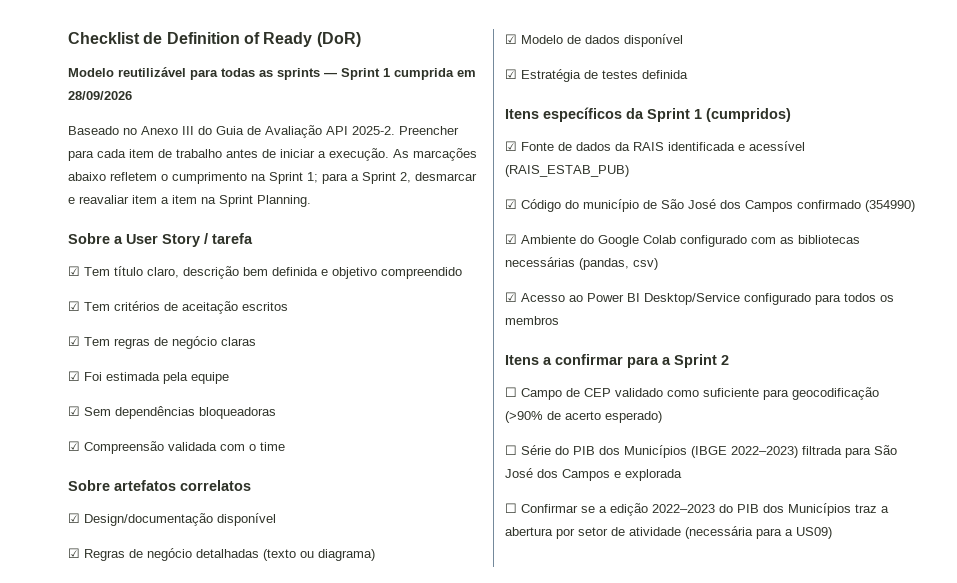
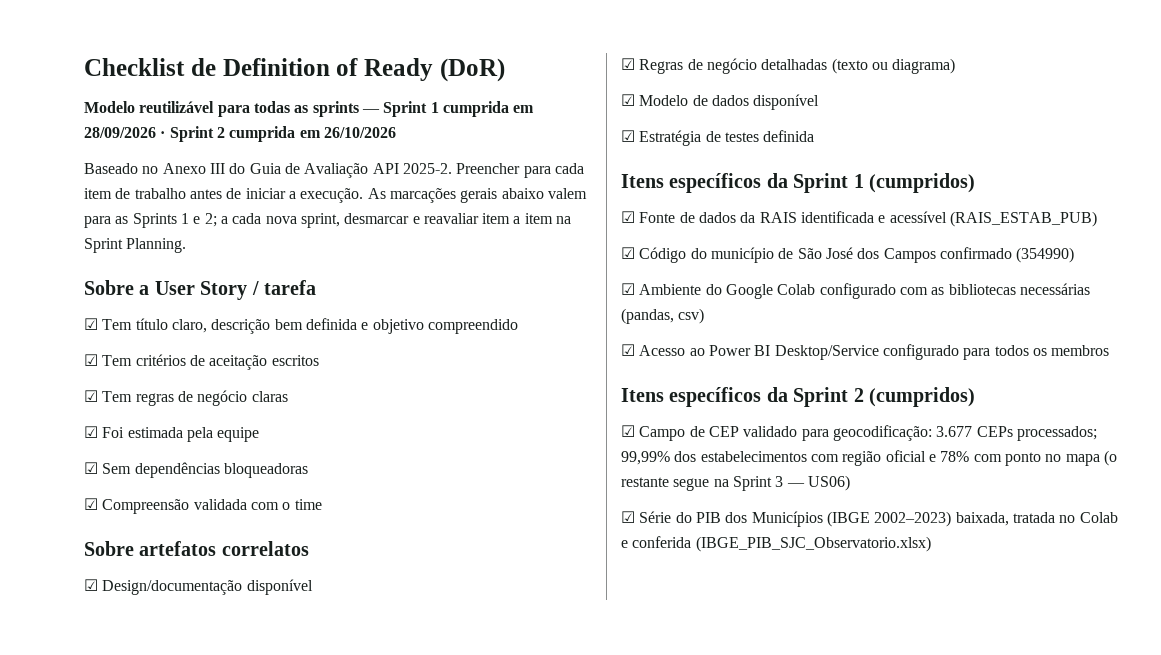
(132, 95) none -> [160,126,396,142] · Sprint 2 cumprida em 26/10/2026
[68,172,411,184] abaixo refletem o cumprimento na Sprint 1; para a Sprint 2, -> [460,188,587,203] [84,213,340,228] gerais abaixo valem para as Sprints 1 e 2; a cada nova sprint,
[543,354,729,368] [505,387,517,397] a confirmar para a Sprint 2 // ☐ -> [669,387,975,407] [621,425,635,437] específicos da Sprint 2 (cumpridos) // ☑
[667,387,879,400] [505,411,662,423] [505,445,517,455] como suficiente para geocodificação (>90% de acerto esperado) // ☐ -> [801,425,1097,441] [621,450,1117,466] [621,475,850,491] [621,511,635,523] para geocodificação: 3.677 CEPs processados; 99,99% dos estabelecimentos com região oficial e 78% com ponto no mapa (o restante segue na Sprint 3 — US06) // ☑
[731,445,897,458] [505,468,682,481] [505,503,889,516] [505,526,832,539] 2022–2023) filtrada para São José dos Campos e explorada // ☐ Confirmar se a edição 2022–2023 do PIB dos Municípios traz a abertura por setor de atividade (necessária para a US09) -> [874,511,1118,527] [621,536,931,552] 2002–2023) baixada, tratada no Colab e conferida (IBGE_PIB_SJC_Observatorio.xlsx)

